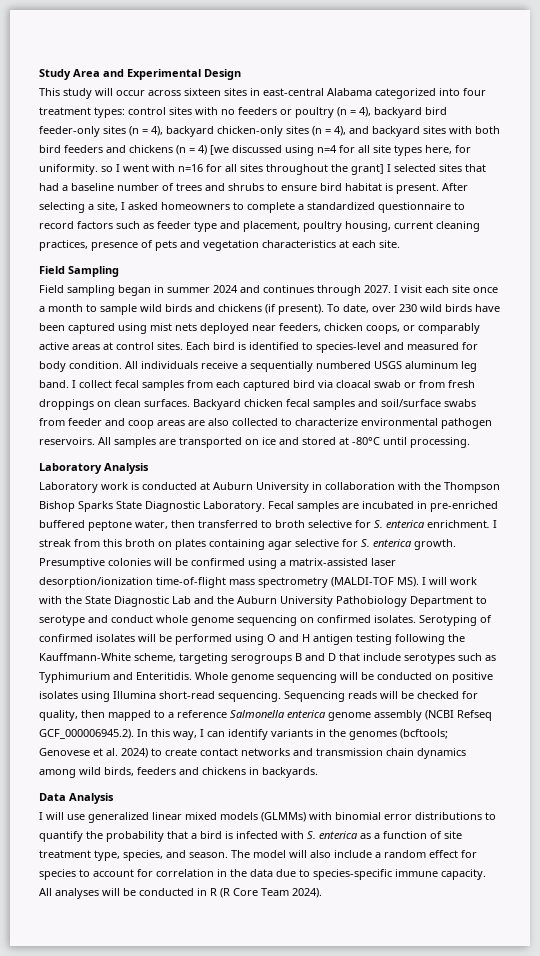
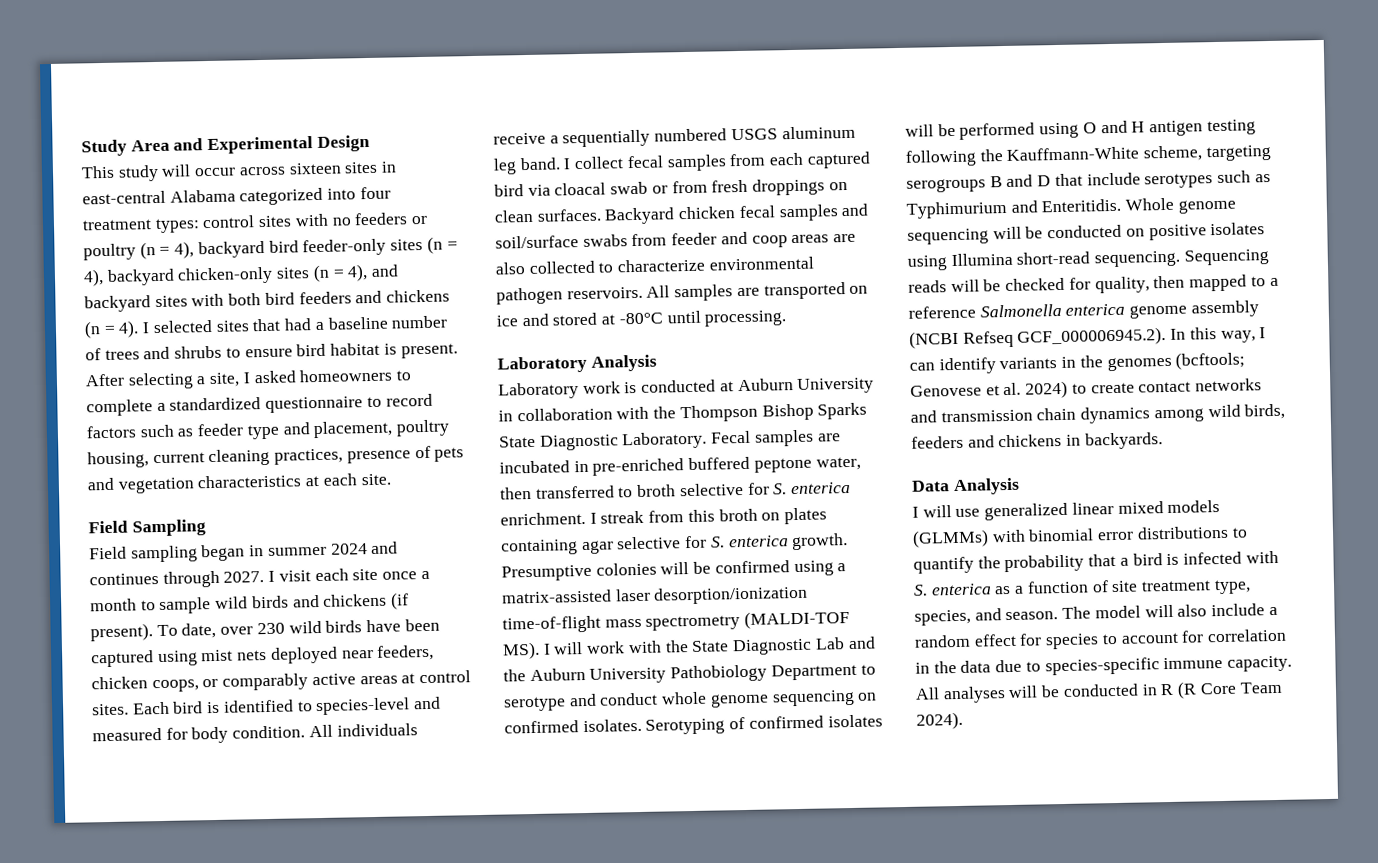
[198,145,471,156] [39,164,384,175] 4) [we discussed using n=4 for all site types here, for uniformity. so I went with n=16 for all sites throughout the grant] -> [118,320,140,338] 4).

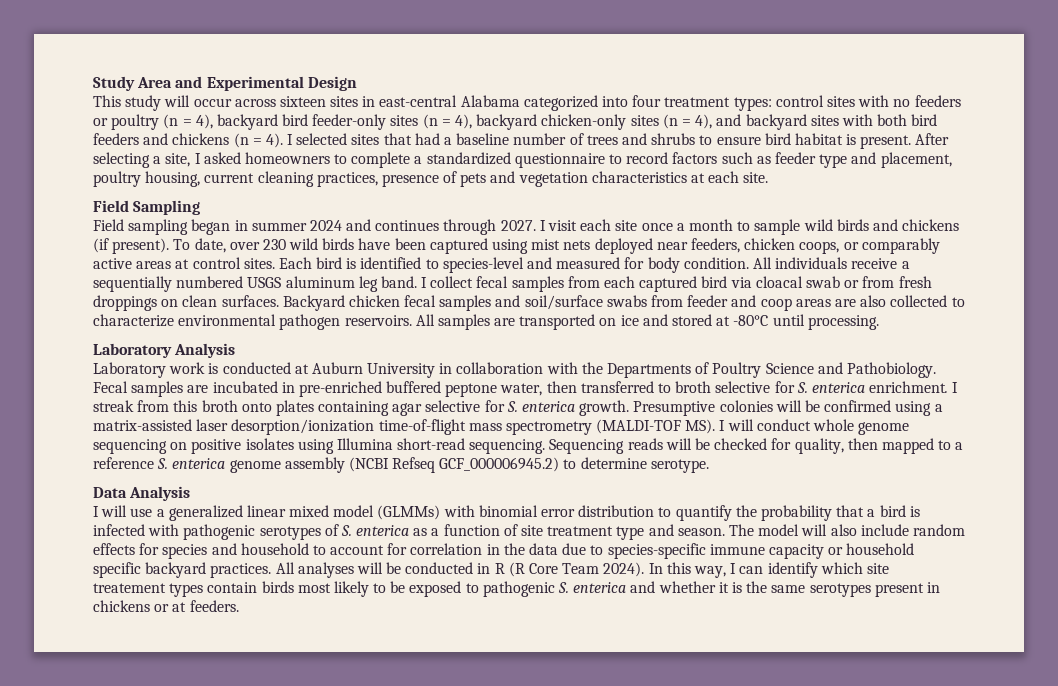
[679,402,868,423] [499,431,708,451] Thompson Bishop Sparks State Diagnostic Laboratory. -> [607,362,936,378] Departments of Poultry Science and Pathobiology.
[761,512,781,521] on -> [241,402,272,412] onto
[586,636,876,656] [503,663,876,684] [503,693,597,712] work with the State Diagnostic Lab and the Auburn University Pathobiology Department to serotype and -> (754, 425) none
[504,714,883,735] [905,119,1256,140] [905,144,1271,167] [906,170,1271,193] [906,197,1236,219] [907,224,1145,245] confirmed isolates. Serotyping of confirmed isolates will be performed using O and H antigen testing following the Kauffmann-White scheme, targeting serogroups B and D that include serotypes such as Typhimurium and Enteritidis. Whole genome sequencing will be conducted on -> (188, 446) none
[979,303,1062,318] Salmonella -> [157,458,169,469] S.
[1017,326,1267,347] [909,351,1246,375] [910,378,1263,399] [910,403,1286,424] [911,432,1163,450] GCF_000006945.2). In this way, I can identify variants in the genomes (bcftools; Genovese et al. 2024) to create contact networks and transmission chain dynamics among wild birds, feeders and chickens in backyards. -> [439,457,709,473] GCF_000006945.2) to determine serotype.
(981, 512) none -> [156,509,165,517] a
[1167,499,1221,513] models -> [333,505,375,517] model
[1136,525,1229,540] distributions -> [578,505,655,517] distribution
(1279, 557) none -> [183,524,339,540] pathogenic serotypes of
[1213,579,1251,595] [914,609,971,626] type, species, -> [616,526,645,540] type
[1268,606,1278,616] [914,633,1100,650] a random effect for species -> [912,524,965,536] [93,543,309,559] random effects for species and household
[1227,655,1293,672] capacity. -> [768,543,915,559] [93,562,272,578] capacity or household specific backyard practices.
(963, 720) none -> [648,562,889,578] [93,581,940,597] [93,600,239,612] In this way, I can identify which site treatement types contain birds most likely to be exposed to pathogenic S. enterica and whether it is the same serotypes present in chickens or at feeders.

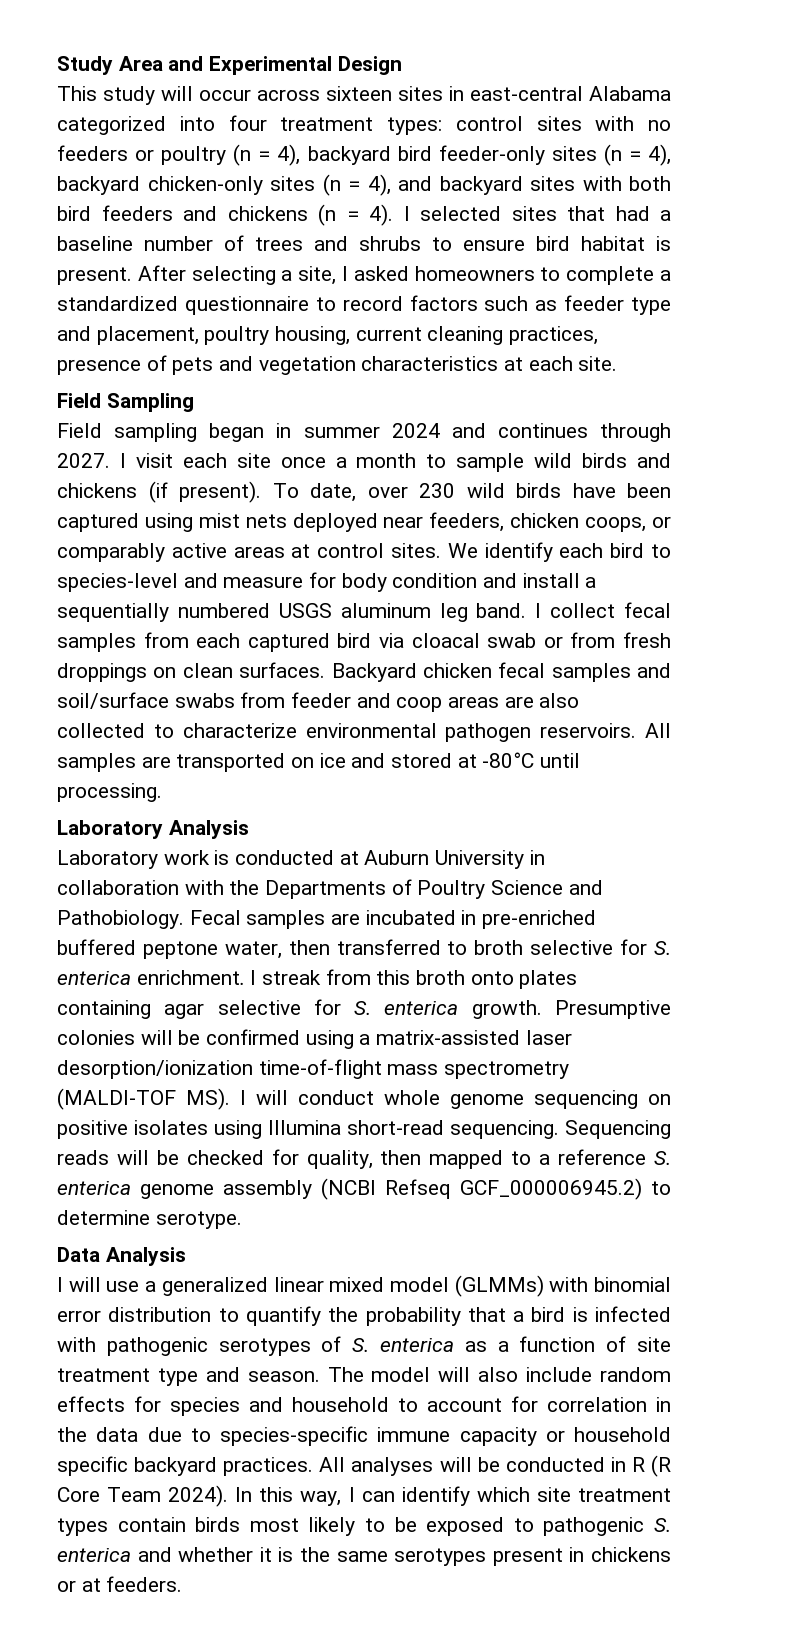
[278,257,422,269] Each bird is identified -> [447,542,645,562] We identify each bird
[556,257,621,269] measured -> [223,576,304,588] measure
[683,257,898,269] condition. All individuals receive -> [392,573,580,588] condition and install
[93,583,166,593] treatement -> [577,1488,671,1502] treatment

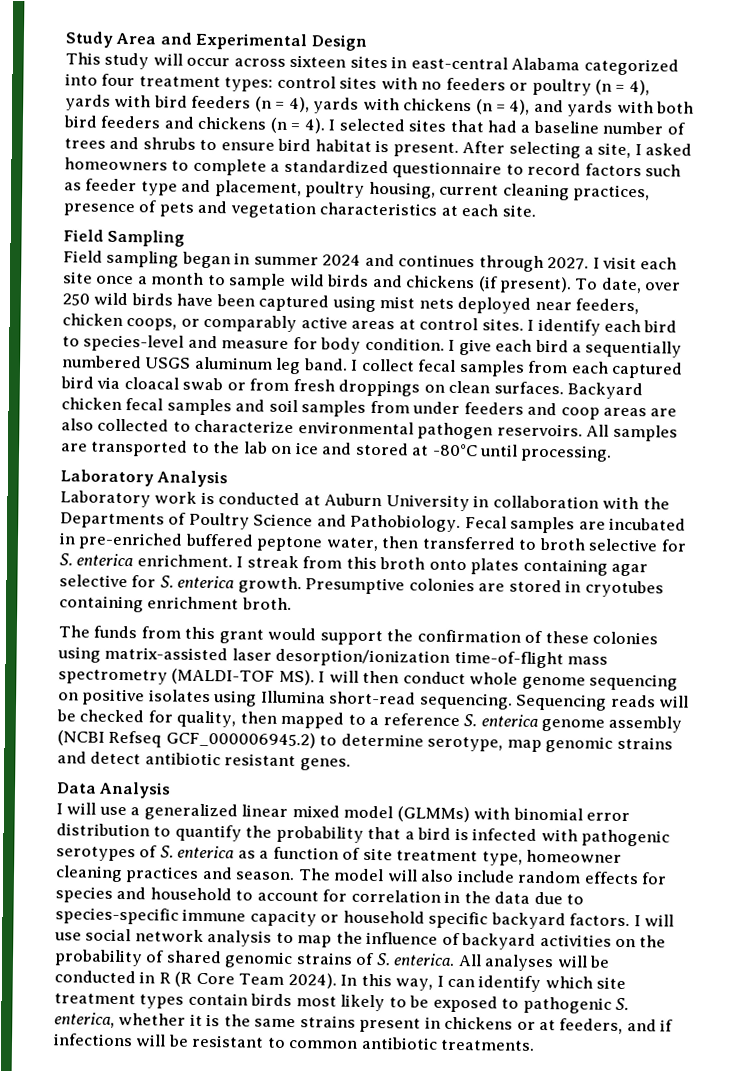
[307,144,672,166] [57,176,315,195] backyard bird feeder-only sites (n = 4), backyard chicken-only sites -> [65,94,473,114] yards with bird feeders (n = 4), yards with chickens
[439,176,575,195] backyard sites -> [567,100,614,117] yards
[419,483,455,498] 230 -> [62,293,90,306] 250
[447,543,478,558] We -> [527,319,535,331] I
[392,573,580,588] condition and install -> [364,337,569,356] condition. I give each bird
[57,692,352,709] soil/surface swabs from feeder -> [268,399,524,417] soil samples from under feeders
(286, 762) none -> [191,441,268,454] to the lab
[140,1029,371,1049] will be confirmed using a -> [478,579,664,598] [59,595,292,613] [58,625,659,646] [57,646,101,663] are stored in cryotubes containing enrichment broth. // The funds from this grant would support the confirmation of these colonies using
(288, 1097) none -> [362,670,400,684] then
[155,1211,242,1229] serotype. -> [427,736,673,753] [57,751,351,771] serotype, map genomic strains and detect antibiotic resistant genes.
[157,1368,198,1386] type -> [481,849,623,866] [55,865,200,883] type, homeowner cleaning practices
[223,1457,314,1476] practices. -> [569,913,675,927] [54,928,667,950] [54,949,456,969] factors. I will use social network analysis to map the influence of backyard activities on the probability of shared genomic strains of S. enterica.
[57,1547,172,1562] enterica and -> [54,1012,115,1028] enterica,
[394,1548,487,1566] serotypes -> [299,1015,356,1028] strains
[106,1576,183,1592] feeders. -> [559,1018,674,1034] [53,1033,536,1051] feeders, and if infections will be resistant to common antibiotic treatments.

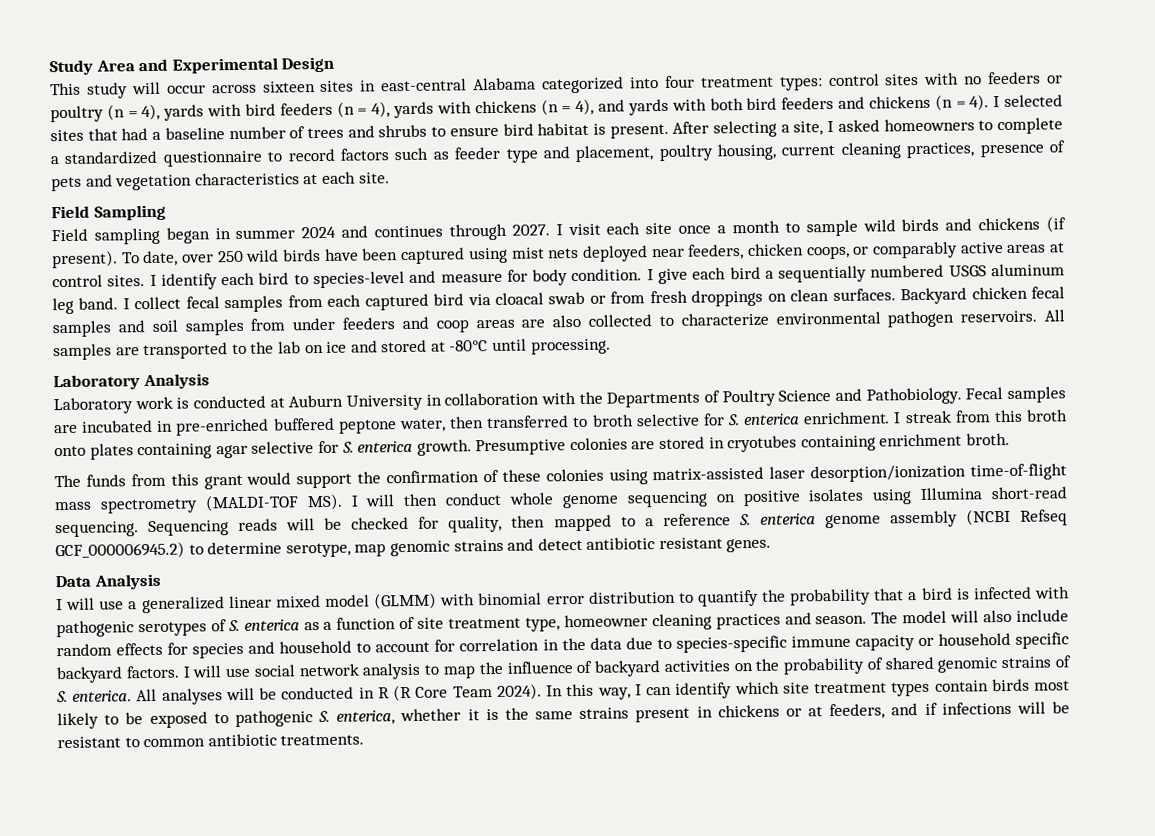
[396,806,470,823] (GLMMs) -> [374,592,438,610] (GLMM)

